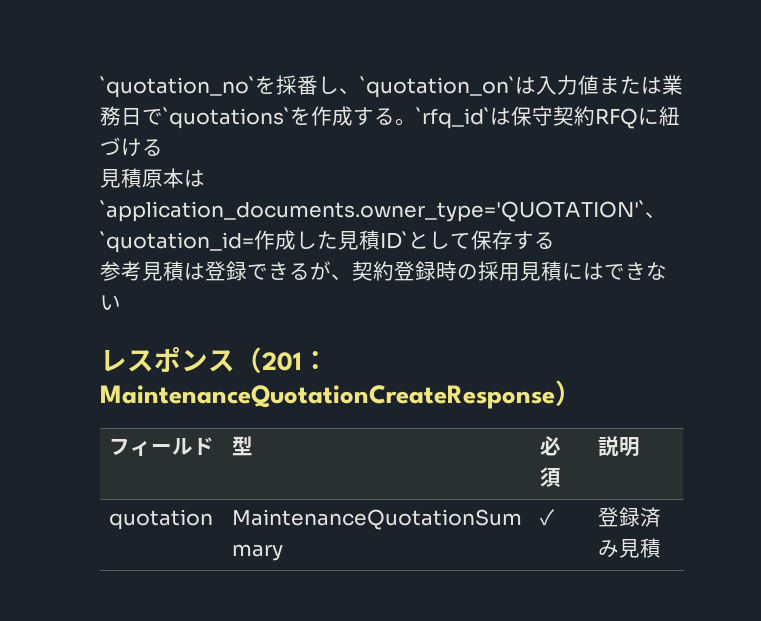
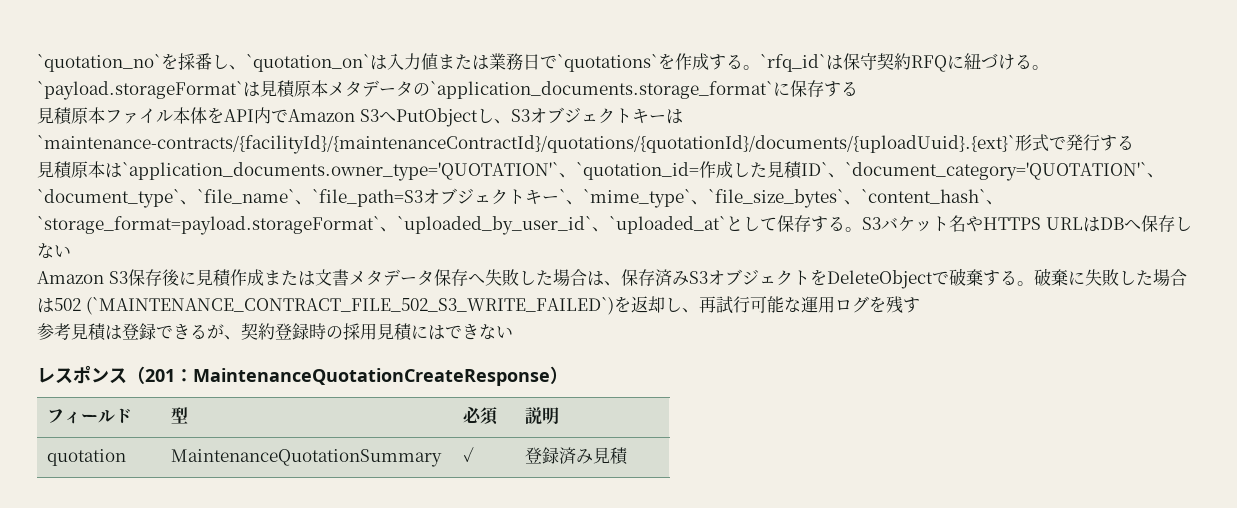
(163, 147) none -> [1032,65,1049,70] [37,80,858,100] [37,107,683,127] [37,134,1134,154] 。`payload.storageFormat`は見積原本メタデータの`application_documents.storage_format`に保存する // 見積原本ファイル本体をAPI内でAmazon S3へPutObjectし、S3オブジェクトキーは`maintenance-contracts/{facilityId}/{maintenanceContractId}/quotations/{quotationId}/documents/{uploadUuid}.{ext}`形式で発行する
[408,230,555,250] として保存する -> [828,162,1164,181] [37,188,1003,208] [37,215,1192,235] [37,243,71,258] [37,268,1187,289] [37,296,920,315] 、`document_category='QUOTATION'`、`document_type`、`file_name`、`file_path=S3オブジェクトキー`、`mime_type`、`file_size_bytes`、`content_hash`、`storage_format=payload.storageFormat`、`uploaded_by_user_id`、`uploaded_at`として保存する。S3バケット名やHTTPS URLはDBへ保存しない // Amazon S3保存後に見積作成または文書メタデータ保存へ失敗した場合は、保存済みS3オブジェクトをDeleteObjectで破棄する。破棄に失敗した場合は502 (`MAINTENANCE_CONTRACT_FILE_502_S3_WRITE_FAILED`)を返却し、再試行可能な運用ログを残す

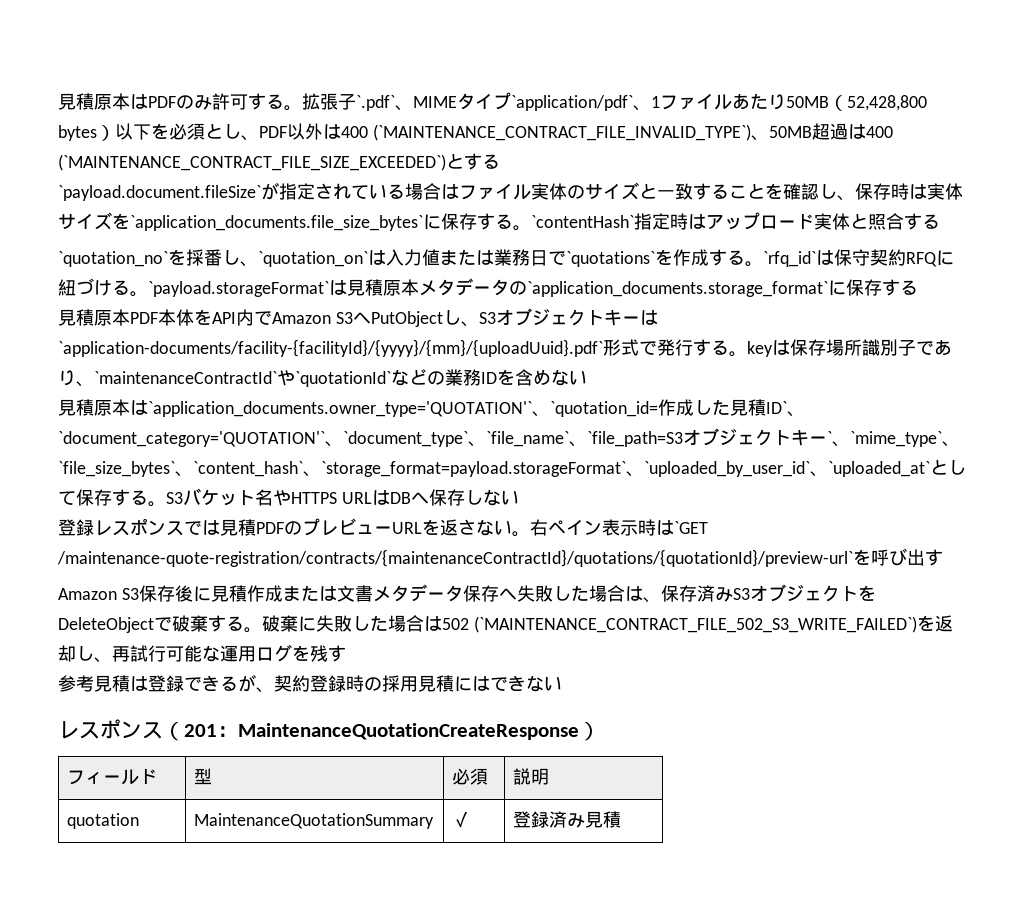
(37, 63) none -> [58,92,927,111] [58,123,893,141] [58,153,500,171] [58,182,963,201] [58,212,940,231] 見積原本はPDFのみ許可する。拡張子`.pdf`、MIMEタイプ`application/pdf`、1ファイルあたり50MB（52,428,800 bytes）以下を必須とし、PDF以外は400 (`MAINTENANCE_CONTRACT_FILE_INVALID_TYPE`)、50MB超過は400 (`MAINTENANCE_CONTRACT_FILE_SIZE_EXCEEDED`)とする // `payload.document.fileSize`が指定されている場合はファイル実体のサイズと一致することを確認し、保存時は実体サイズを`application_documents.file_size_bytes`に保存する。`contentHash`指定時はアップロード実体と照合する //
[105,108,173,124] ファイル -> [130,312,158,324] PDF
[37,135,1015,154] `maintenance-contracts/{facilityId}/{maintenanceContractId}/quotations/{quotationId}/documents/{uploadUuid}.{ext}` -> [58,339,603,357] `application-documents/facility-{facilityId}/{yyyy}/{mm}/{uploadUuid}.pdf`
(1134, 142) none -> [729,339,952,357] [58,369,587,387] 。keyは保存場所識別子であり、`maintenanceContractId`や`quotationId`などの業務IDを含めない
(71, 251) none -> [58,518,708,537] [57,548,943,567] // 登録レスポンスでは見積PDFのプレビューURLを返さない。右ペイン表示時は`GET /maintenance-quote-registration/contracts/{maintenanceContractId}/quotations/{quotationId}/preview-url`を呼び出す

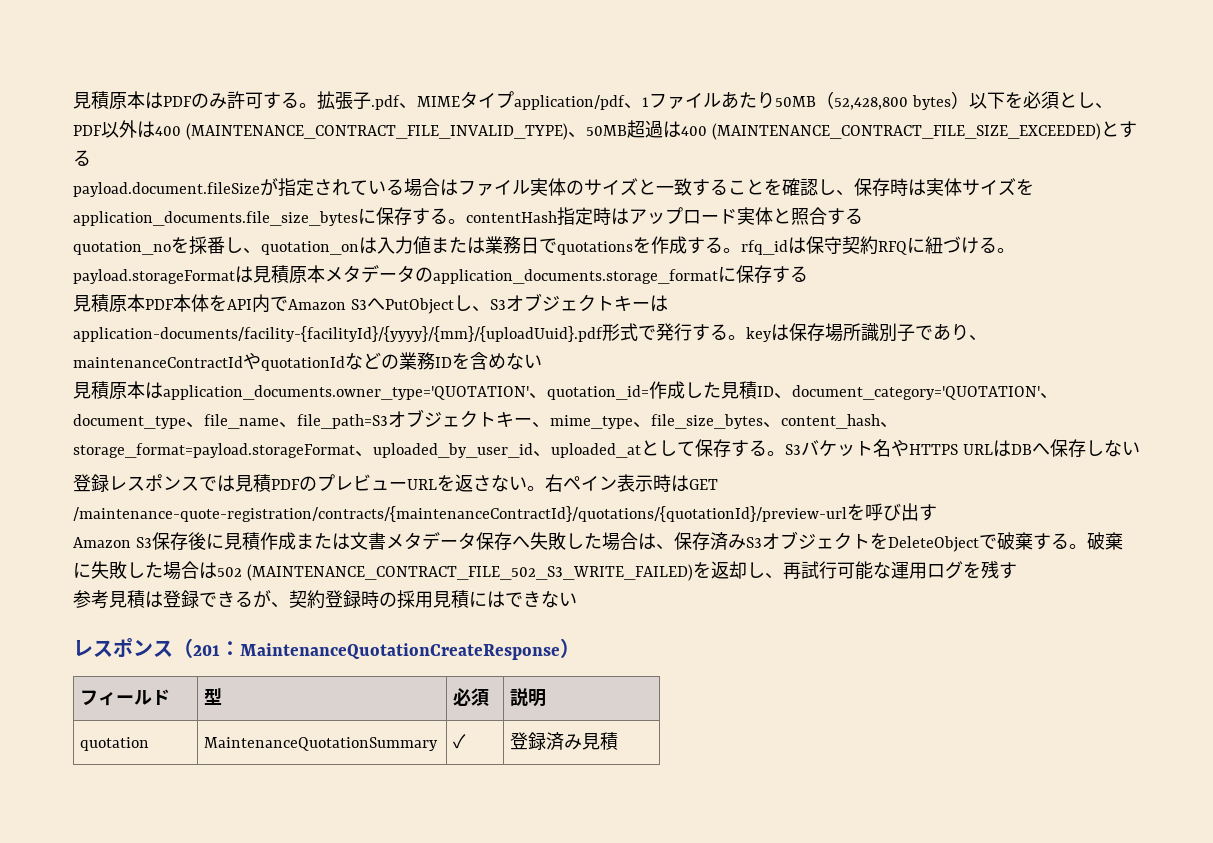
[356,95,395,111] `.pdf` -> [371,95,400,110] .pdf
[511,95,633,111] `application/pdf` -> [514,95,625,110] application/pdf
[372,124,751,141] (`MAINTENANCE_CONTRACT_FILE_INVALID_TYPE`) -> [185,123,568,140] (MAINTENANCE_CONTRACT_FILE_INVALID_TYPE)
[58,154,446,171] (`MAINTENANCE_CONTRACT_FILE_SIZE_EXCEEDED`) -> [711,123,1101,140] (MAINTENANCE_CONTRACT_FILE_SIZE_EXCEEDED)
[58,185,261,201] `payload.document.fileSize` -> [73,182,260,197] payload.document.fileSize
[130,215,423,231] `application_documents.file_size_bytes` -> [73,211,358,226] application_documents.file_size_bytes
[531,215,634,228] `contentHash` -> [466,211,557,223] contentHash
[58,251,168,267] `quotation_no` -> [73,241,171,255] quotation_no
[258,251,368,267] `quotation_on` -> [261,241,359,255] quotation_on
[566,251,655,267] `quotations` -> [557,241,633,255] quotations
[763,251,816,267] `rfq_id` -> [741,240,788,255] rfq_id
[148,281,329,297] `payload.storageFormat` -> [73,269,235,284] payload.storageFormat
[527,281,828,297] `application_documents.storage_format` -> [433,269,718,284] application_documents.storage_format
[58,339,603,357] `application-documents/facility-{facilityId}/{yyyy}/{mm}/{uploadUuid}.pdf` -> [73,326,603,342] application-documents/facility-{facilityId}/{yyyy}/{mm}/{uploadUuid}.pdf
[94,370,391,387] `maintenanceContractId`や`quotationId` -> [73,352,345,371] maintenanceContractIdやquotationId
[148,401,658,417] `application_documents.owner_type='QUOTATION'`、`quotation_id= -> [163,385,649,400] application_documents.owner_type='QUOTATION'、quotation_id=
[766,401,805,417] [58,428,960,447] [58,461,930,477] ID`、`document_category='QUOTATION'`、`document_type`、`file_name`、`file_path=S3オブジェクトキー`、`mime_type`、`file_size_bytes`、`content_hash`、`storage_format=payload.storageFormat`、`uploaded_by_user_id`、`uploaded_at` -> [757,385,1058,400] [73,409,898,429] [73,443,641,458] ID、document_category='QUOTATION'、document_type、file_name、file_path=S3オブジェクトキー、mime_type、file_size_bytes、content_hash、storage_format=payload.storageFormat、uploaded_by_user_id、uploaded_at
[674,521,708,534] [57,549,853,567] `GET /maintenance-quote-registration/contracts/{maintenanceContractId}/quotations/{quotationId}/preview-url` -> [689,479,718,490] [73,506,847,522] GET /maintenance-quote-registration/contracts/{maintenanceContractId}/quotations/{quotationId}/preview-url
[473,616,917,633] (`MAINTENANCE_CONTRACT_FILE_502_S3_WRITE_FAILED`) -> [246,564,693,581] (MAINTENANCE_CONTRACT_FILE_502_S3_WRITE_FAILED)

